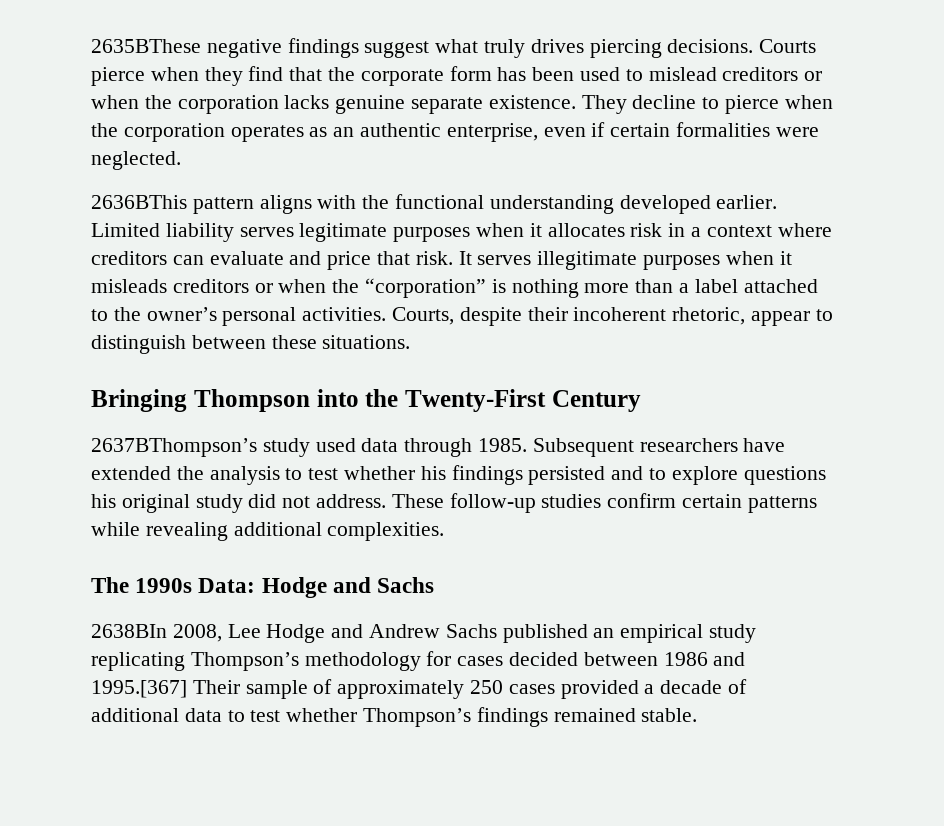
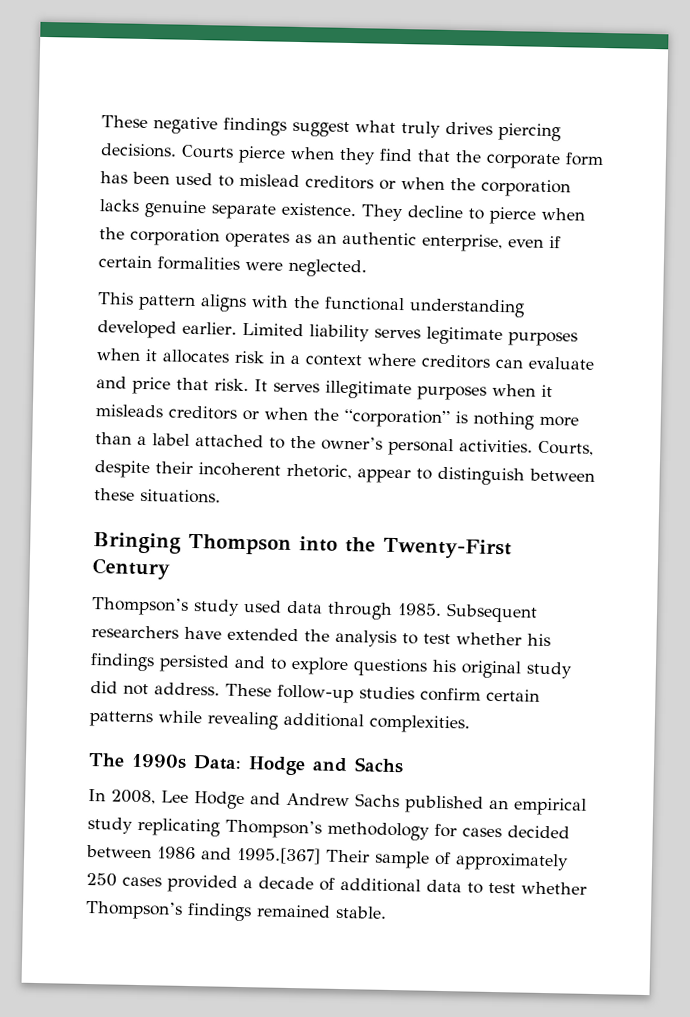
[91,39,201,53] 2635BThese -> [101,115,148,129] These
[91,195,187,209] 2636BThis -> [97,292,134,305] This
[91,438,257,457] 2637BThompson’s -> [91,597,189,616] Thompson’s
[91,624,167,638] 2638BIn -> [88,788,106,802] In

